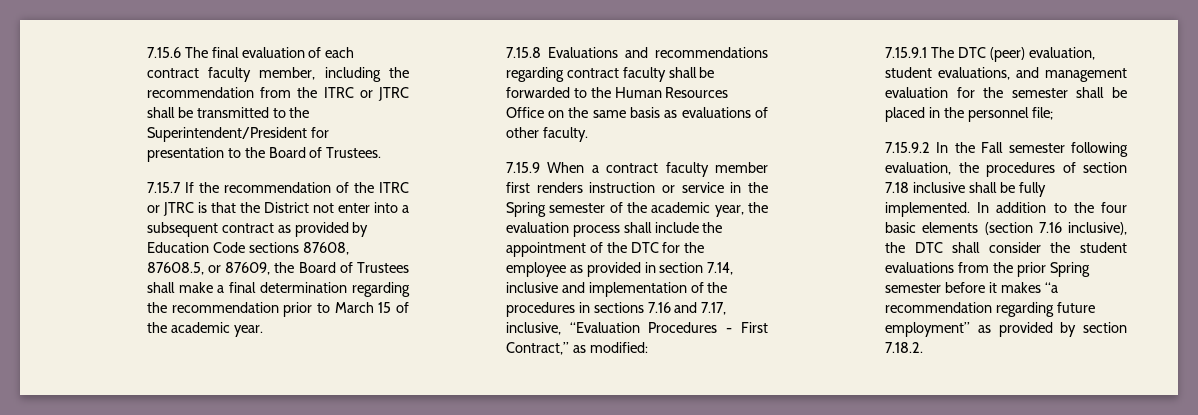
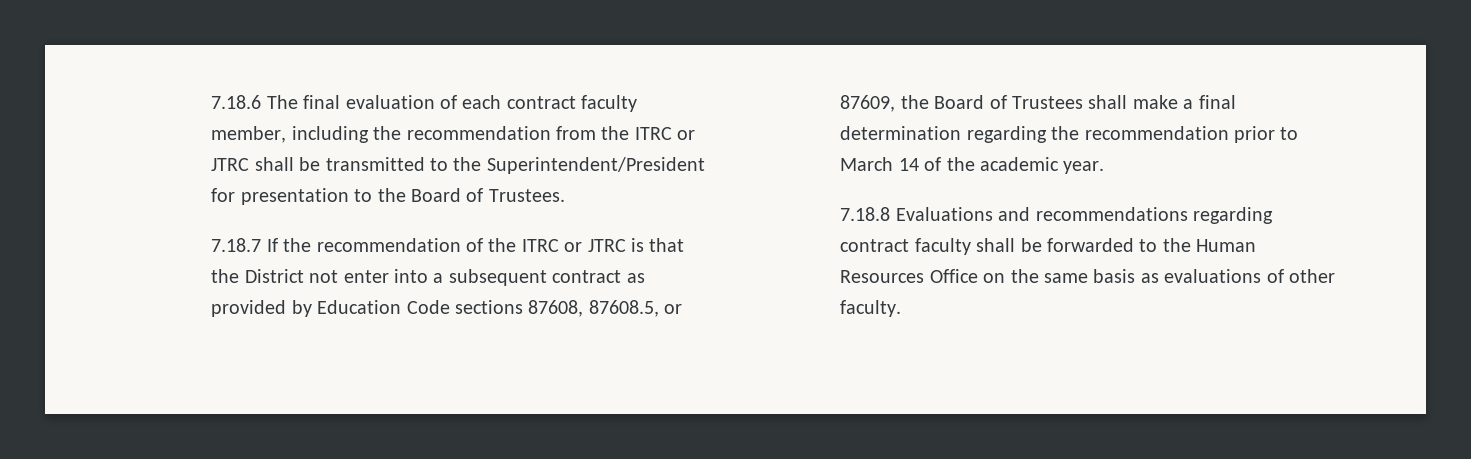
[146,47,181,58] 7.15.6 -> [211,95,262,109] 7.18.6
[146,182,181,193] 7.15.7 -> [211,238,262,252] 7.18.7
[378,302,392,313] 15 -> [898,158,919,171] 14
[505,47,541,58] 7.15.8 -> [840,207,891,221] 7.18.8
[505,162,768,177] [505,182,768,193] [505,202,768,217] [505,222,723,237] [505,242,705,257] [505,262,734,277] [505,282,728,297] [505,302,727,317] [505,322,768,335] [505,342,648,355] [885,47,1095,62] [885,67,1127,82] [885,87,1127,98] [885,107,1053,122] [885,142,1128,157] [885,162,1127,177] [885,182,1046,197] [885,202,1127,217] [885,222,1127,235] [885,242,1127,253] [885,262,1090,277] [885,282,1058,293] [885,302,1095,317] [885,322,1127,337] [885,342,924,353] // 7.15.9 When a contract faculty member first renders instruction or service in the Spring semester of the academic year, the evaluation process shall include the appointment of the DTC for the employee as provided in section 7.14, inclusive and implementation of the procedures in sections 7.16 and 7.17, inclusive, “Evaluation Procedures - First Contract,” as modified: // 7.15.9.1 The DTC (peer) evaluation, student evaluations, and management evaluation for the semester shall be placed in the personnel file; // 7.15.9.2 In the Fall semester following evaluation, the procedures of section 7.18 inclusive shall be fully implemented. In addition to the four basic elements (section 7.16 inclusive), the DTC shall consider the student evaluations from the prior Spring semester before it makes “a recommendation regarding future employment” as provided by section 7.18.2. -> (902, 308) none

